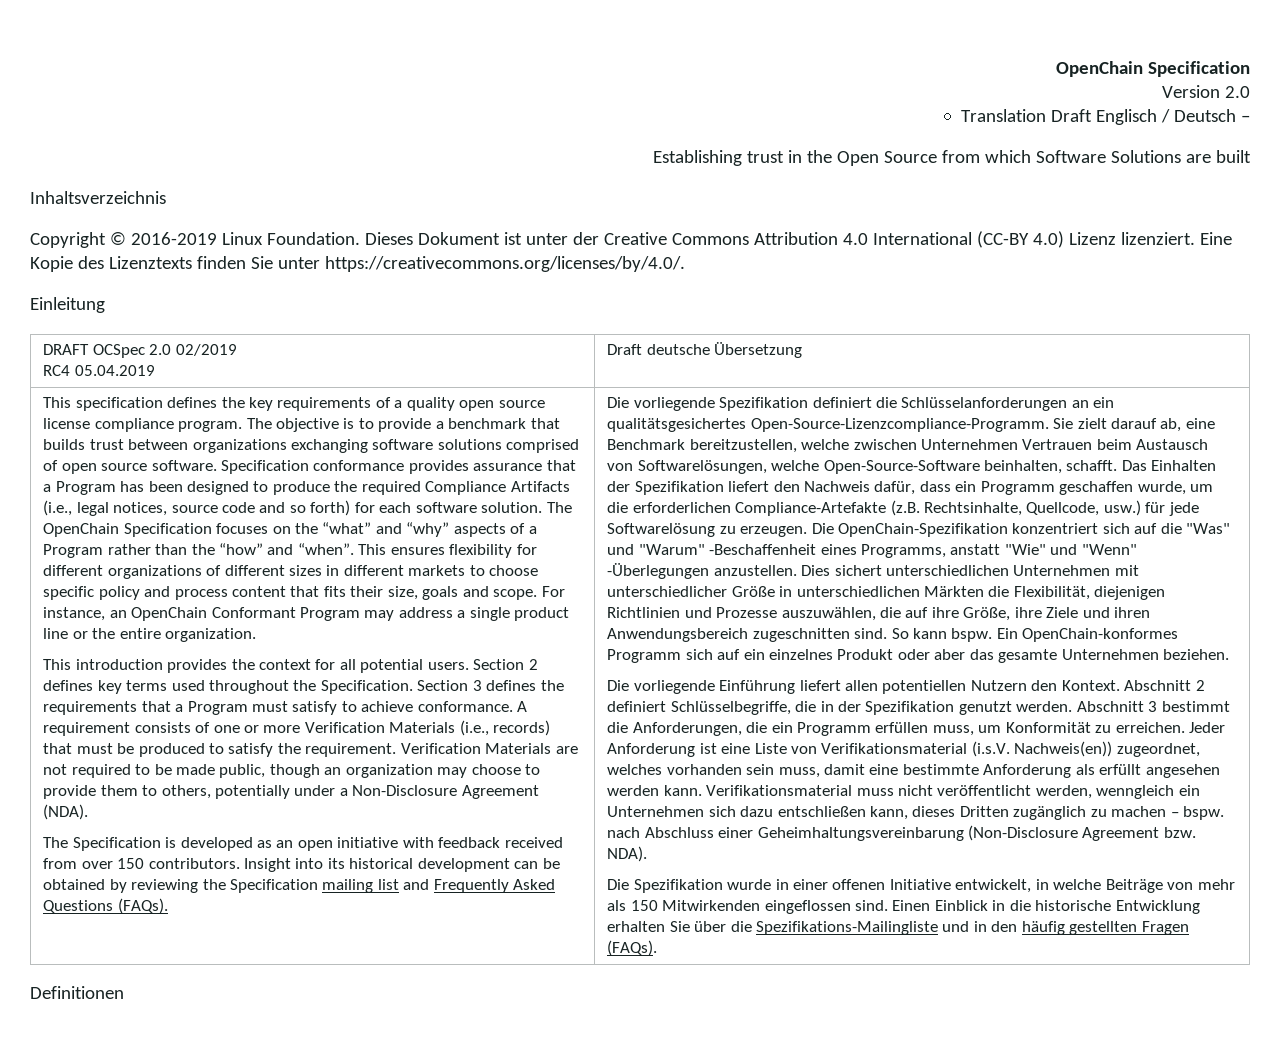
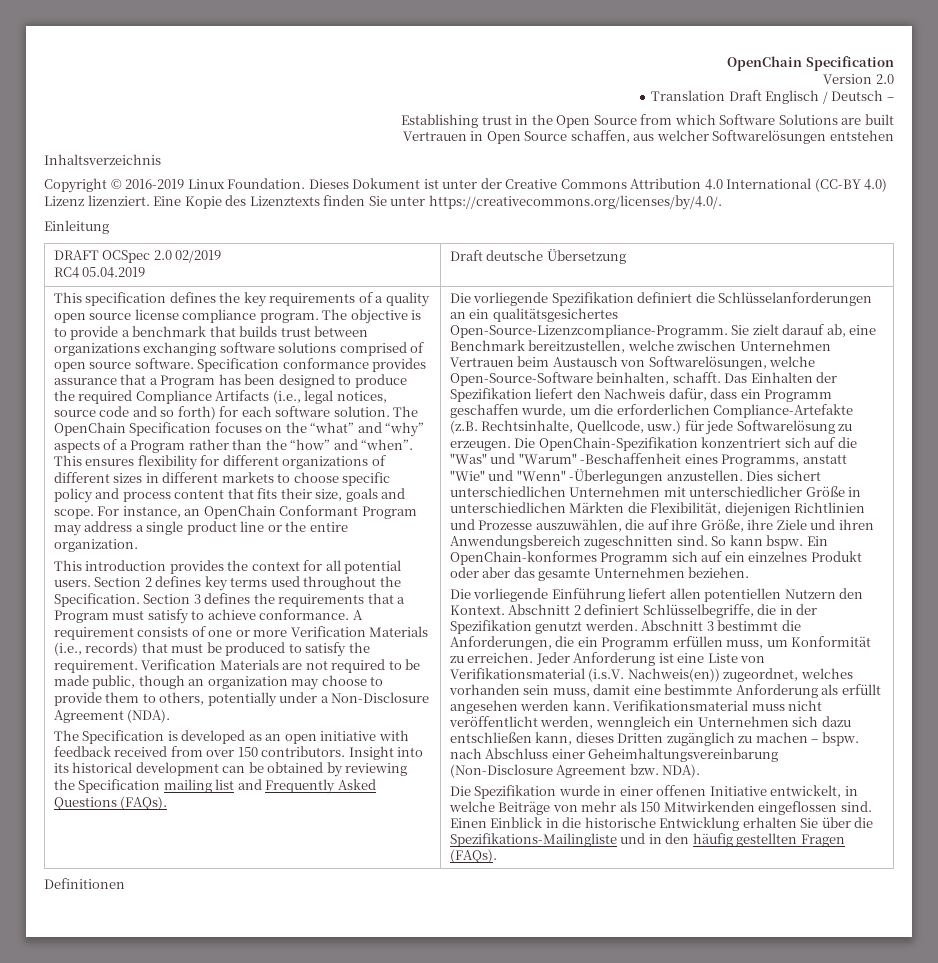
(1251, 156) none -> [402,130,894,144] // Vertrauen in Open Source schaffen, aus welcher Softwarelösungen entstehen

